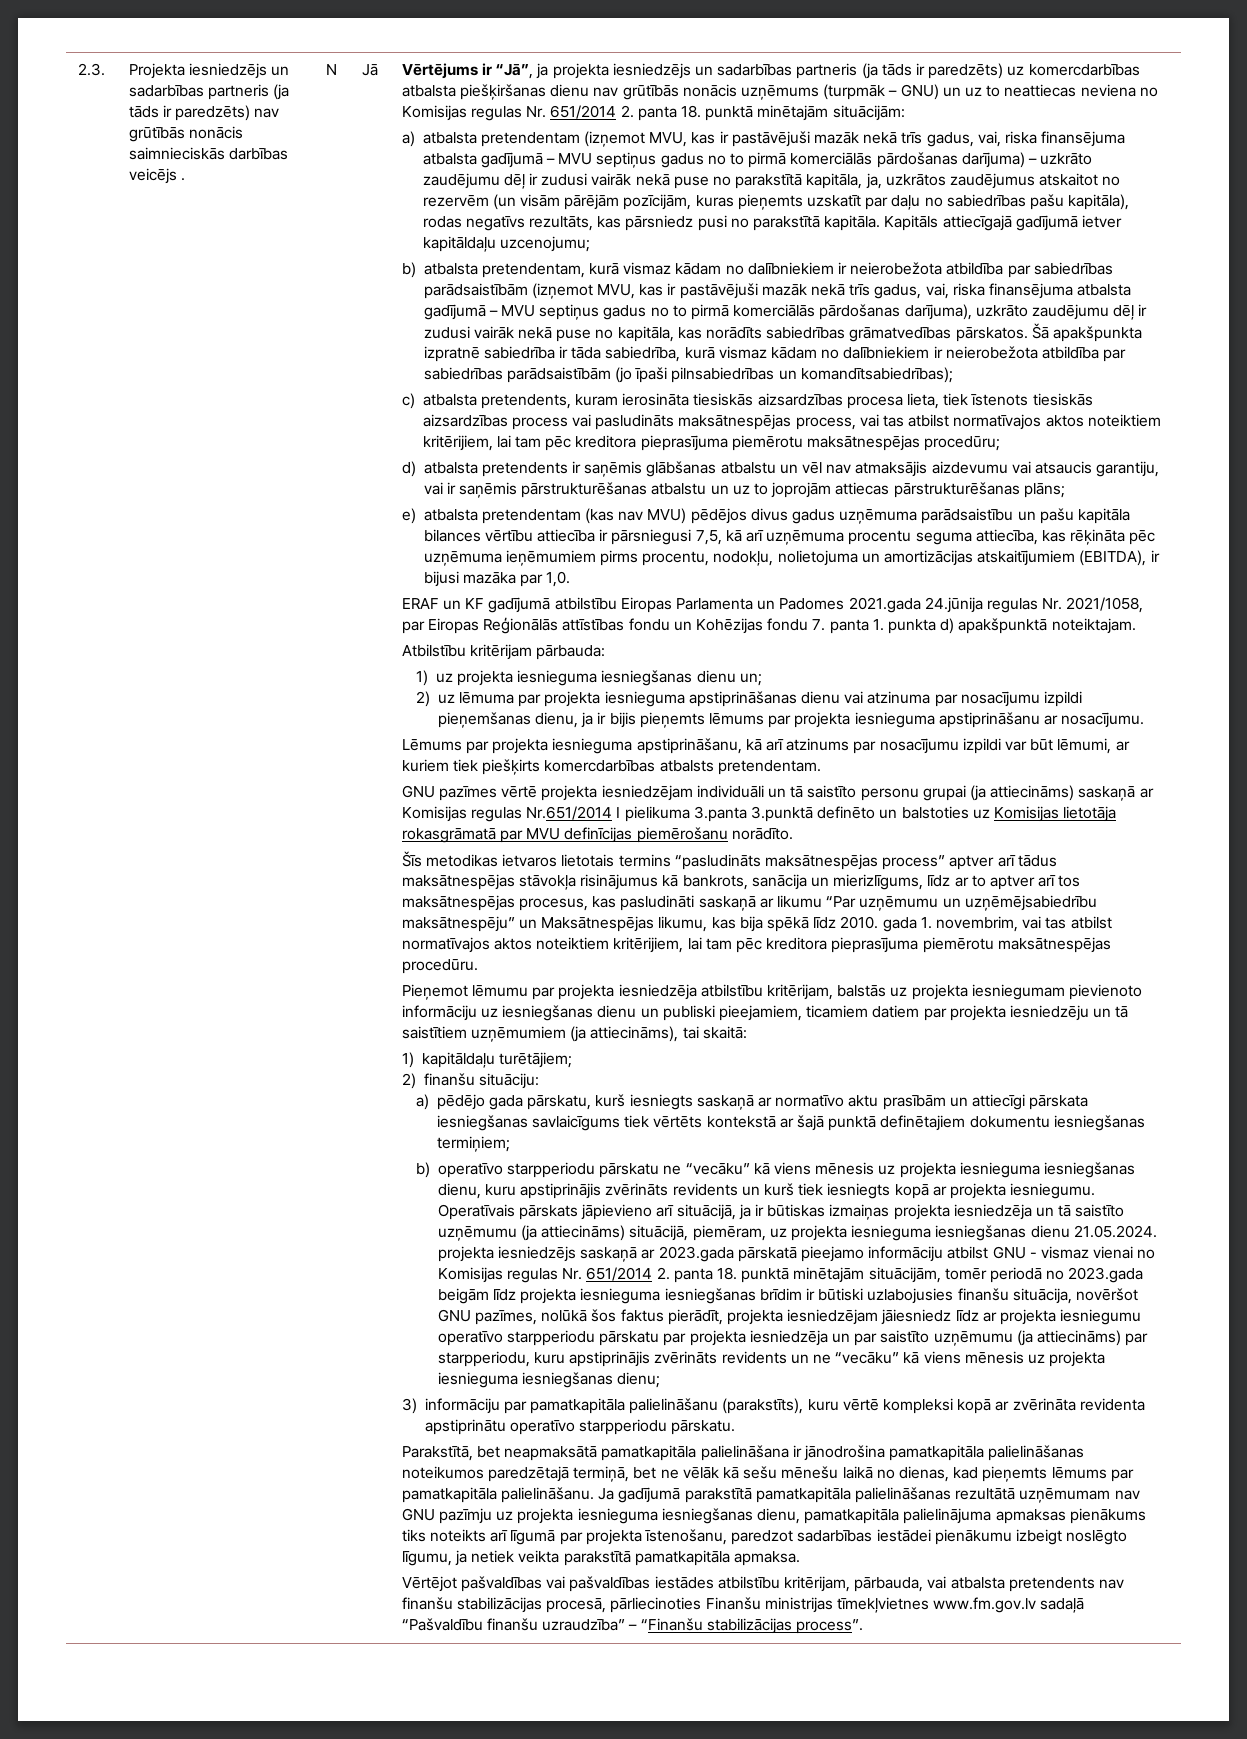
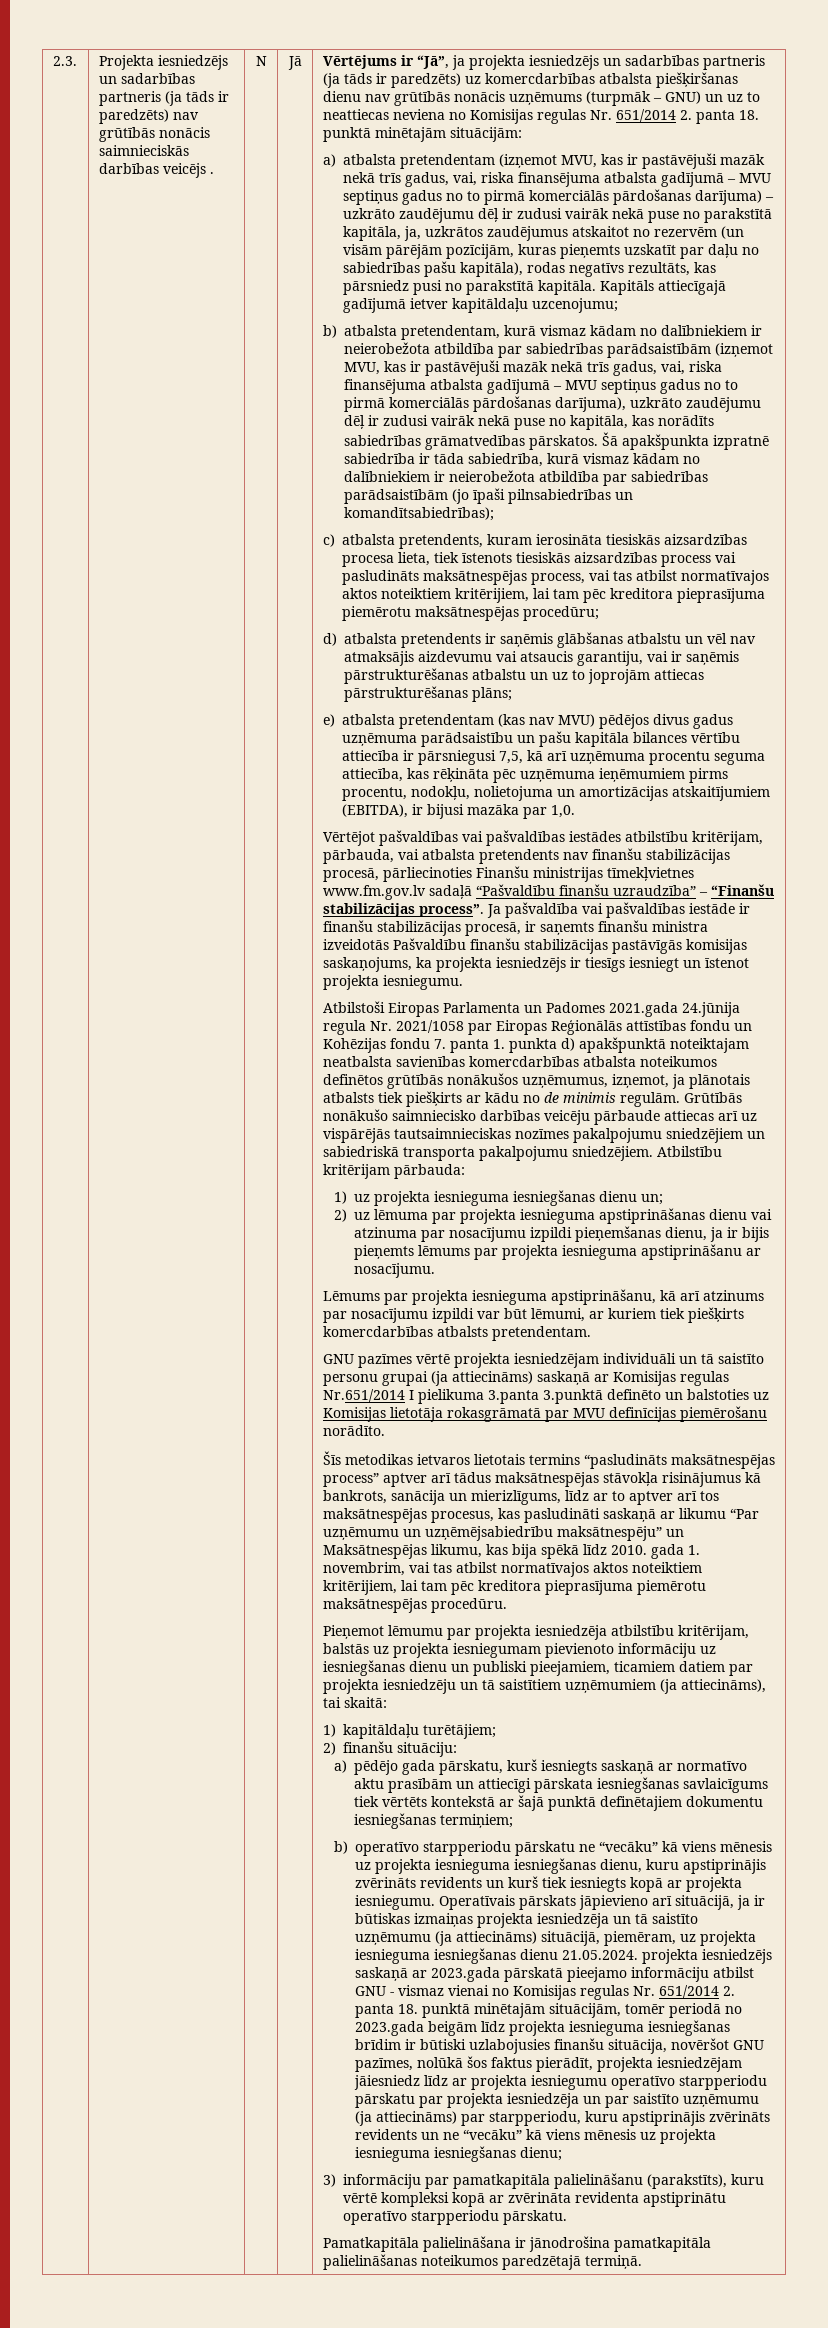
[401,597,617,613] ERAF un KF gadījumā atbilstību -> [322,830,763,846] [322,848,730,864] [322,866,694,882] [322,884,774,900] [322,902,750,918] [322,920,708,936] [322,938,747,954] [322,957,749,972] [322,975,463,990] [322,1001,385,1013] Vērtējot pašvaldības vai pašvaldības iestādes atbilstību kritērijam, pārbauda, vai atbalsta pretendents nav finanšu stabilizācijas procesā, pārliecinoties Finanšu ministrijas tīmekļvietnes www.fm.gov.lv sadaļā “Pašvaldību finanšu uzraudzība” – “Finanšu stabilizācijas process”. Ja pašvaldība vai pašvaldības iestāde ir finanšu stabilizācijas procesā, ir saņemts finanšu ministra izveidotās Pašvaldību finanšu stabilizācijas pastāvīgās komisijas saskaņojums, ka projekta iesniedzējs ir tiesīgs iesniegt un īstenot projekta iesniegumu. // Atbilstoši
[986,597,1144,613] regulas Nr. 2021/1058, -> [322,1020,464,1035] regula Nr. 2021/1058
[1051,618,1136,634] noteiktajam. // -> [669,1038,749,1053] [322,1056,717,1067] [322,1073,750,1089] [322,1091,742,1107] [322,1109,757,1125] [322,1128,765,1143] [322,1146,653,1161] noteiktajam neatbalsta savienības komercdarbības atbalsta noteikumos definētos grūtībās nonākušos uzņēmumus, izņemot, ja plānotais atbalsts tiek piešķirts ar kādu no de minimis regulām. Grūtībās nonākušo saimniecisko darbības veicēju pārbaude attiecas arī uz vispārējās tautsaimnieciskas nozīmes pakalpojumu sniedzējiem un sabiedriskā transporta pakalpojumu sniedzējiem.
[401,1445,697,1461] Parakstītā, bet neapmaksātā pamatkapitāla -> [322,2237,419,2252] Pamatkapitāla
[573,1466,1134,1482] [401,1487,1140,1503] [401,1508,1146,1524] [401,1529,1128,1545] [401,1550,801,1566] [401,1576,1124,1592] [401,1597,1085,1613] [401,1618,864,1634] termiņā, bet ne vēlāk kā sešu mēnešu laikā no dienas, kad pieņemts lēmums par pamatkapitāla palielināšanu. Ja gadījumā parakstītā pamatkapitāla palielināšanas rezultātā uzņēmumam nav GNU pazīmju uz projekta iesnieguma iesniegšanas dienu, pamatkapitāla palielinājuma apmaksas pienākums tiks noteikts arī līgumā par projekta īstenošanu, paredzot sadarbības iestādei pienākumu izbeigt noslēgto līgumu, ja netiek veikta parakstītā pamatkapitāla apmaksa. // Vērtējot pašvaldības vai pašvaldības iestādes atbilstību kritērijam, pārbauda, vai atbalsta pretendents nav finanšu stabilizācijas procesā, pārliecinoties Finanšu ministrijas tīmekļvietnes www.fm.gov.lv sadaļā “Pašvaldību finanšu uzraudzība” – “Finanšu stabilizācijas process”. -> [584,2255,642,2269] termiņā.

